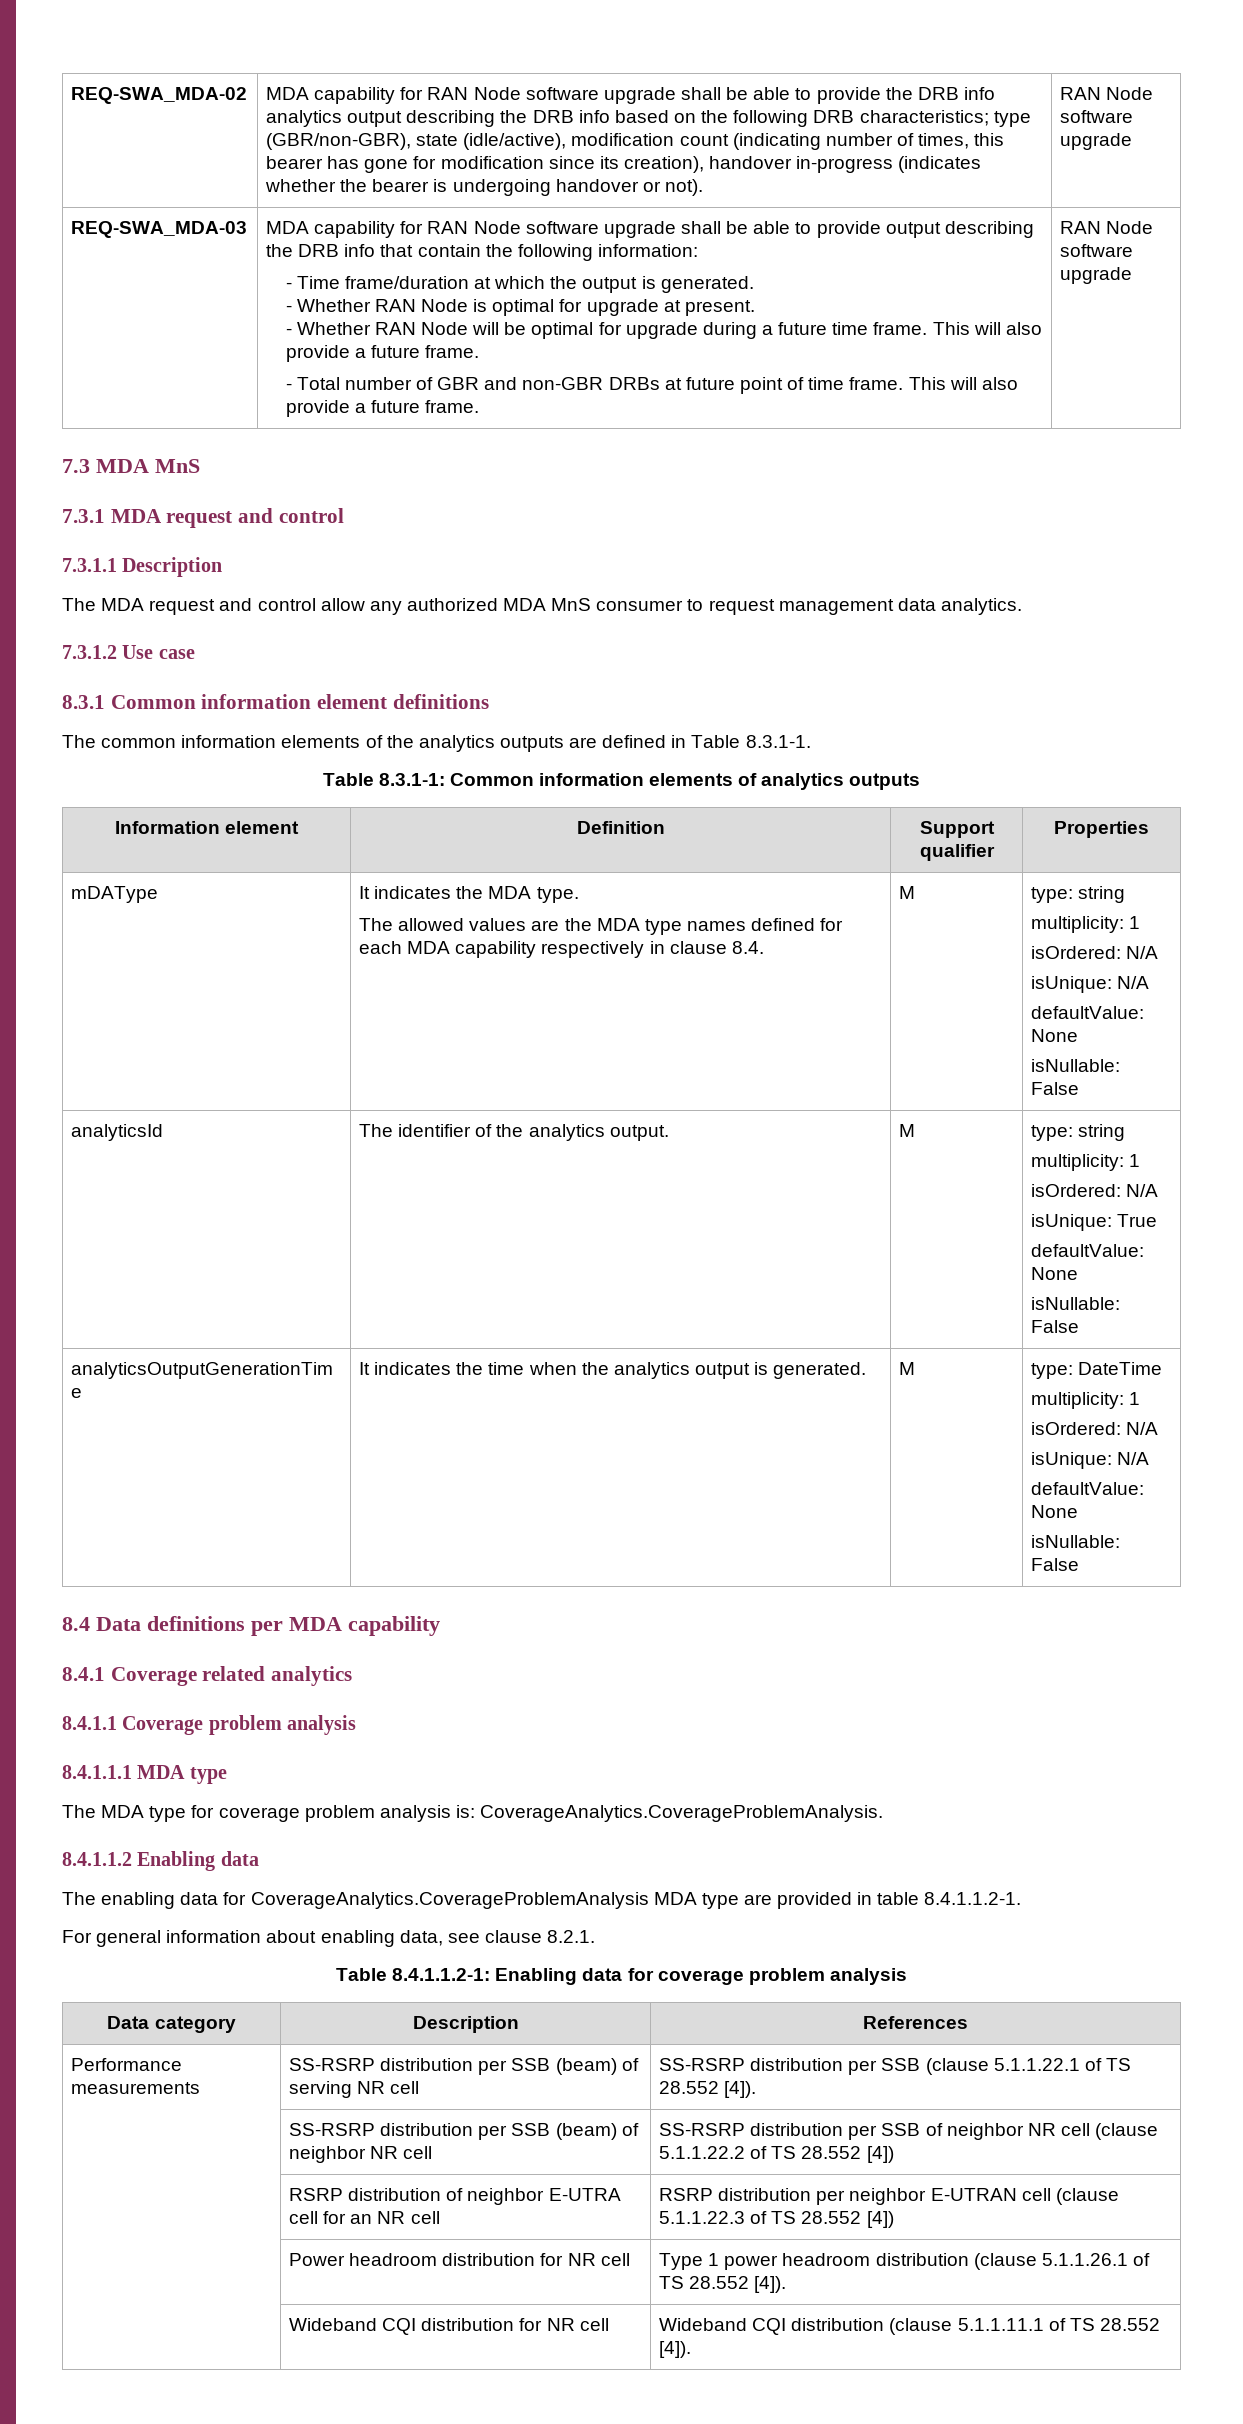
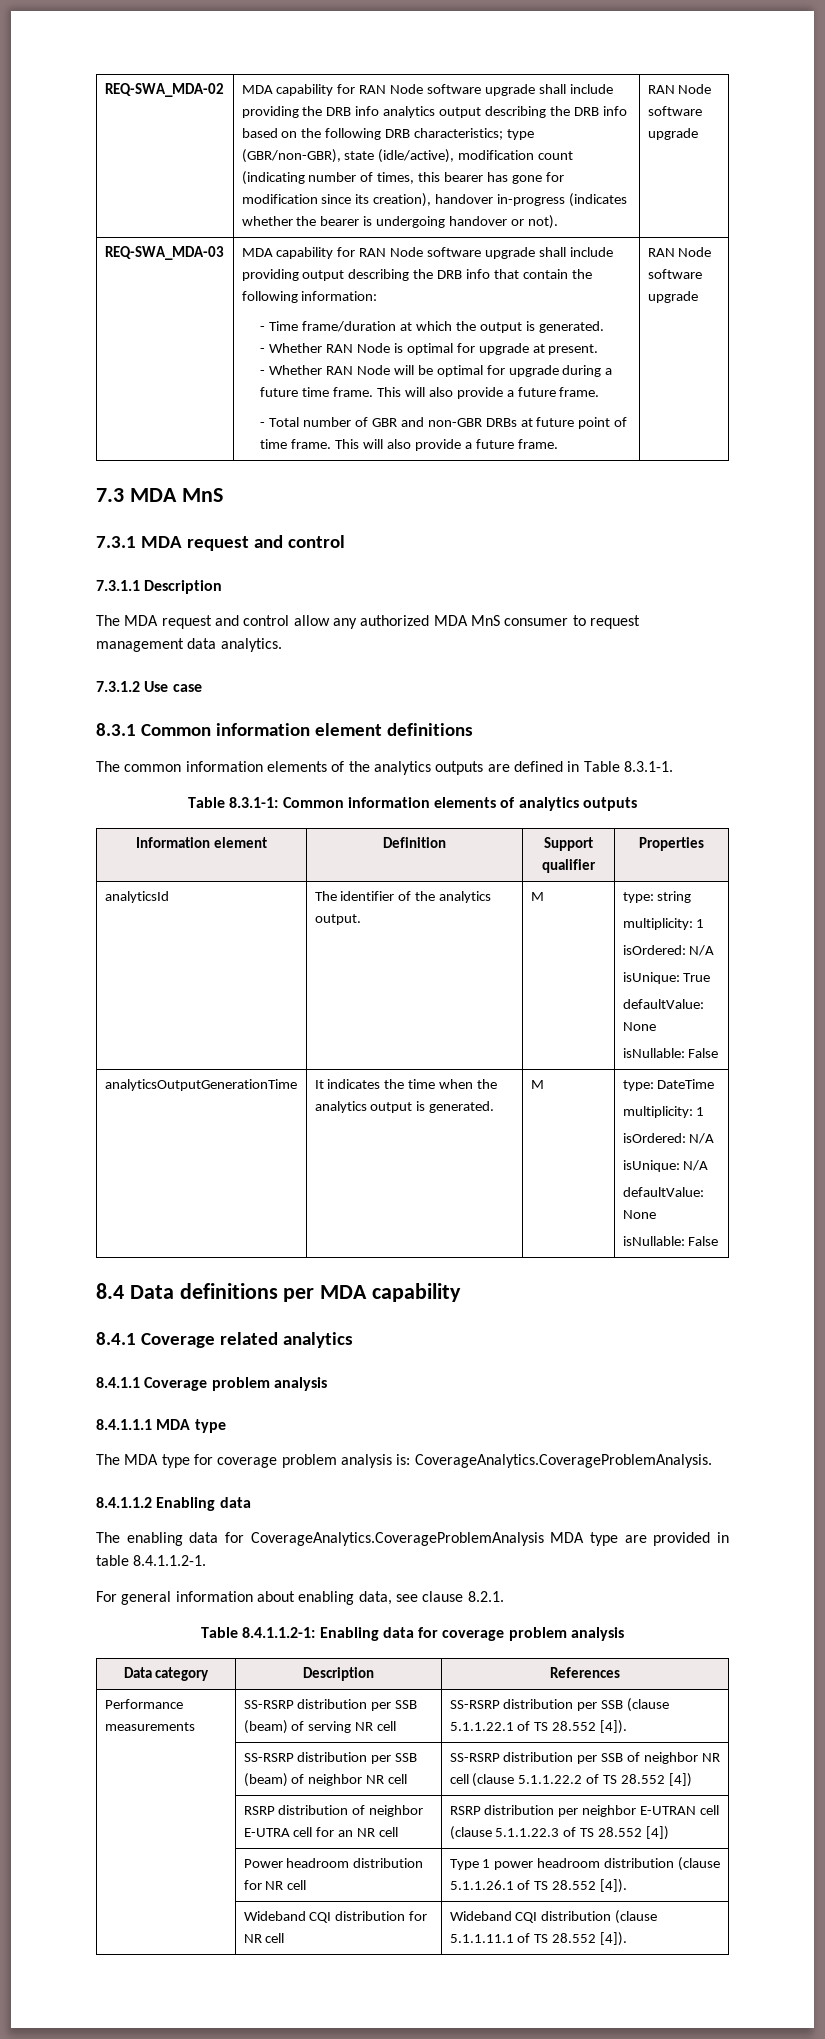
[726,87,881,104] be able to provide -> [569,84,613,94] [241,106,299,118] include providing
[726,221,881,238] be able to provide -> [569,247,613,257] [241,269,299,281] include providing
[71,886,159,903] [359,886,579,903] [359,918,844,935] [359,941,764,958] [899,886,916,899] [1031,886,1126,903] [1031,916,1141,933] [1031,946,1159,959] [1031,976,1150,993] [1031,1006,1145,1019] [1031,1029,1079,1042] [1031,1059,1121,1072] [1031,1082,1080,1095] // mDAType | It indicates the MDA type. // The allowed values are the MDA type names defined for each MDA capability respectively in clause 8.4. | M | type: string // multiplicity: 1 // isOrdered: N/A // isUnique: N/A // defaultValue: None // isNullable: False -> (704, 844) none

